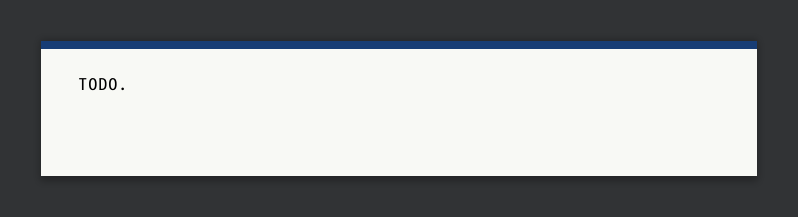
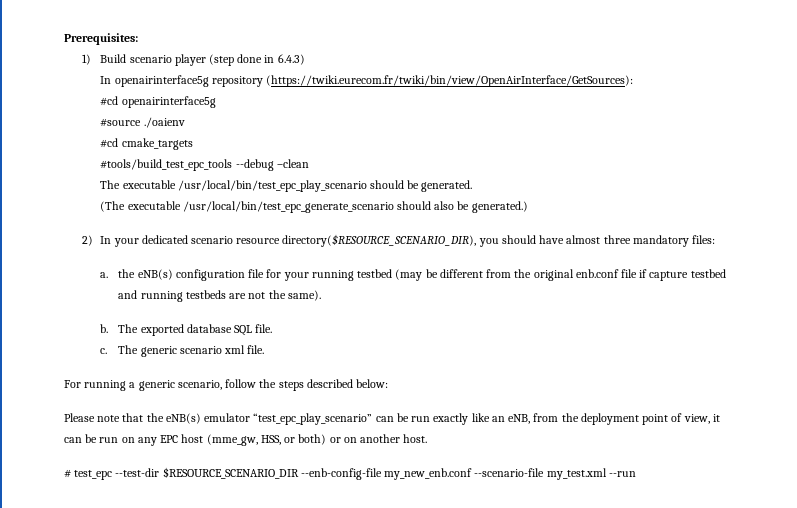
[78,78,128,91] TODO. -> [64,33,138,45] [82,54,305,66] [100,75,633,87] [100,96,216,108] [100,117,185,128] [100,138,193,150] [100,159,309,171] [100,180,473,192] [100,201,528,213] [82,234,716,247] [100,269,726,281] [118,290,321,302] [100,324,273,336] [100,345,265,357] [64,379,389,391] [64,413,720,425] [64,434,428,446] [64,467,636,480] Prerequisites: // 1) Build scenario player (step done in 6.4.3) // In openairinterface5g repository (https://twiki.eurecom.fr/twiki/bin/view/OpenAirInterface/GetSources): // #cd openairinterface5g // #source ./oaienv // #cd cmake_targets // #tools/build_test_epc_tools --debug –clean // The executable /usr/local/bin/test_epc_play_scenario should be generated. // (The executable /usr/local/bin/test_epc_generate_scenario should also be generated.) // 2) In your dedicated scenario resource directory($RESOURCE_SCENARIO_DIR), you should have almost three mandatory files: // a. the eNB(s) configuration file for your running testbed (may be different from the original enb.conf file if capture testbed and running testbeds are not the same). // b. The exported database SQL file. // c. The generic scenario xml file. // For running a generic scenario, follow the steps described below: // Please note that the eNB(s) emulator “test_epc_play_scenario” can be run exactly like an eNB, from the deployment point of view, it can be run on any EPC host (mme_gw, HSS, or both) or on another host. // # test_epc --test-dir $RESOURCE_SCENARIO_DIR --enb-config-file my_new_enb.conf --scenario-file my_test.xml --run

